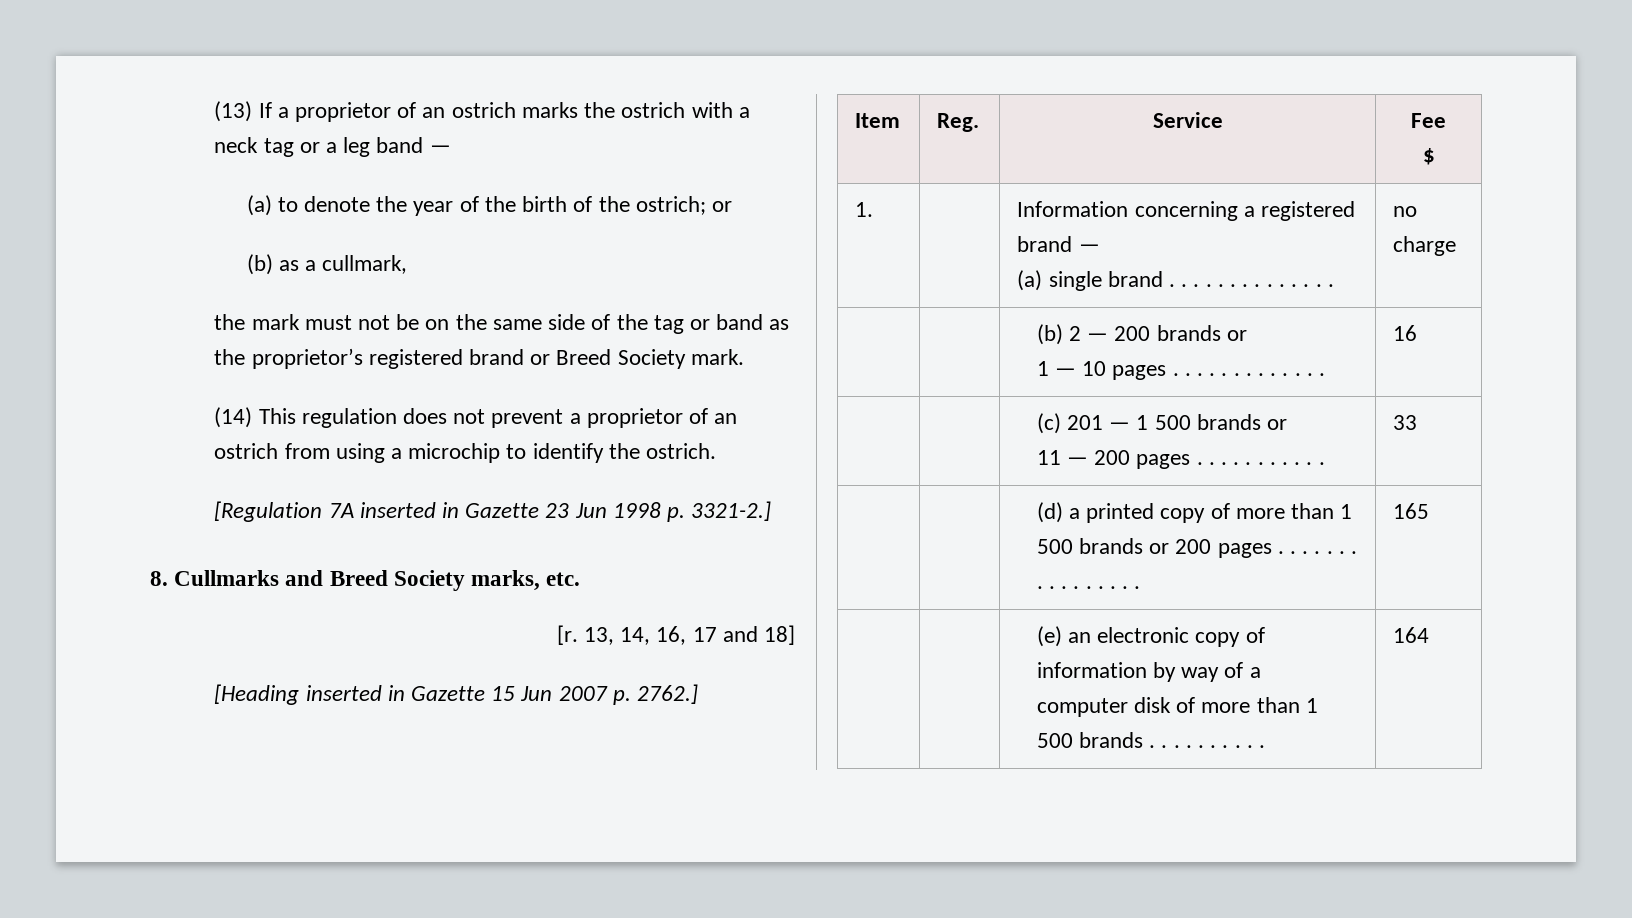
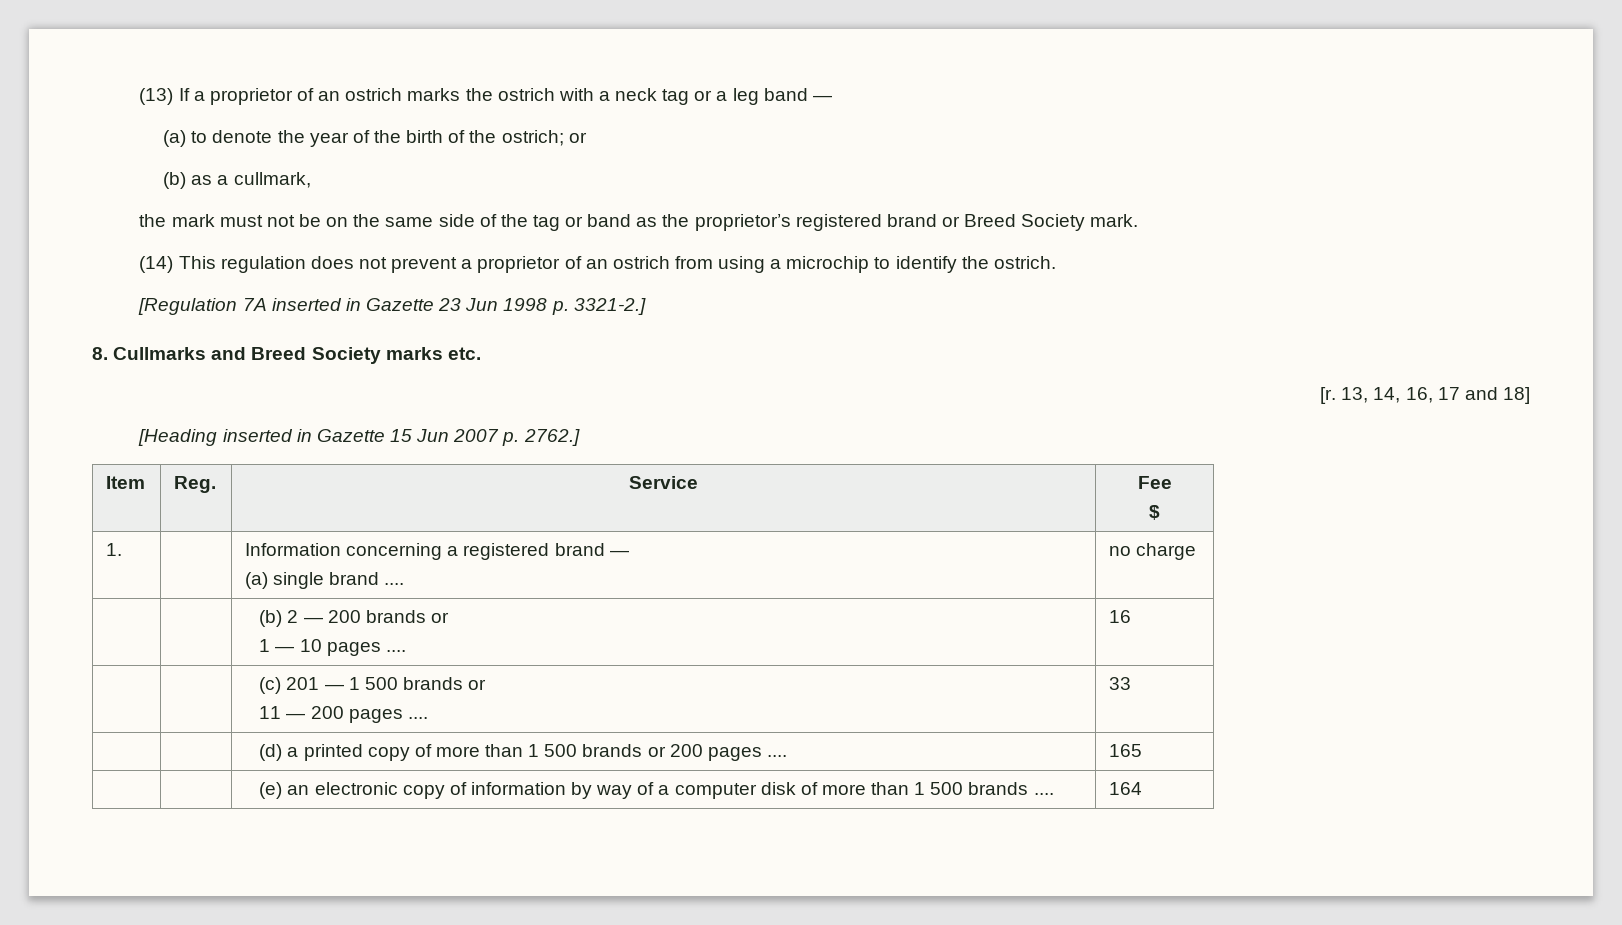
[471,570,541,591] marks, -> [385,347,443,360] marks
[1169,284,1334,287] . . . . . . . . . . . . . . -> [384,583,405,585] ....
[1172,373,1326,376] . . . . . . . . . . . . . -> [385,650,406,652] ....
[1196,462,1325,465] . . . . . . . . . . . -> [407,717,428,719] ....
[1277,551,1358,554] [1036,586,1141,589] . . . . . . . . . . . . . . . . -> [766,755,787,757] ....
[1149,745,1266,748] . . . . . . . . . . -> [1033,793,1054,795] ....

